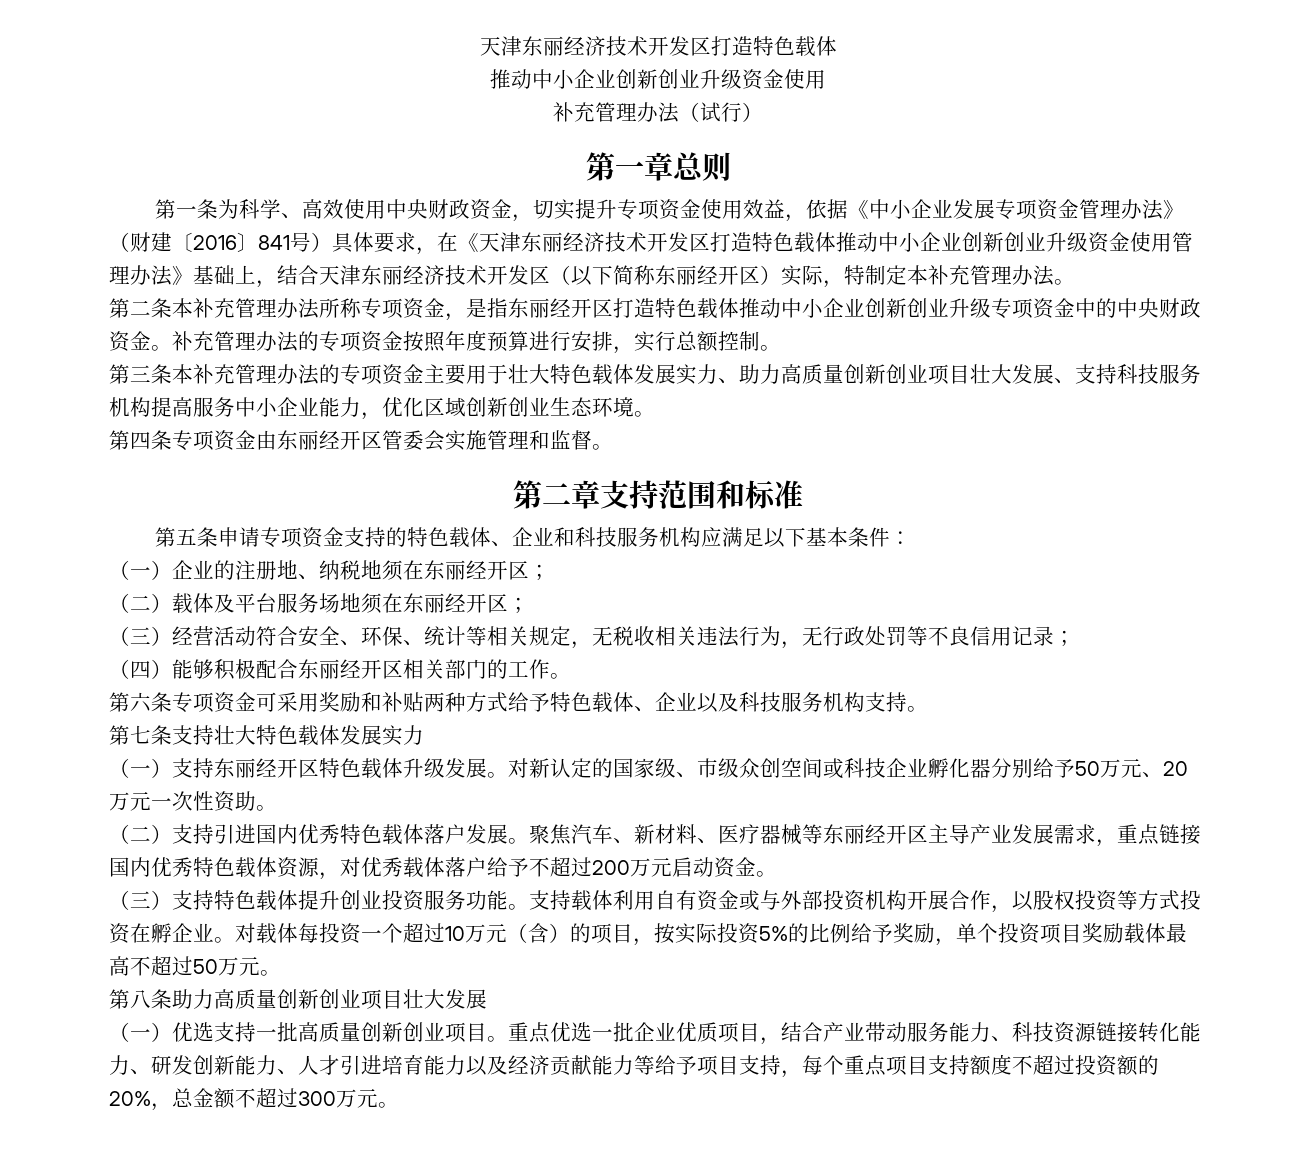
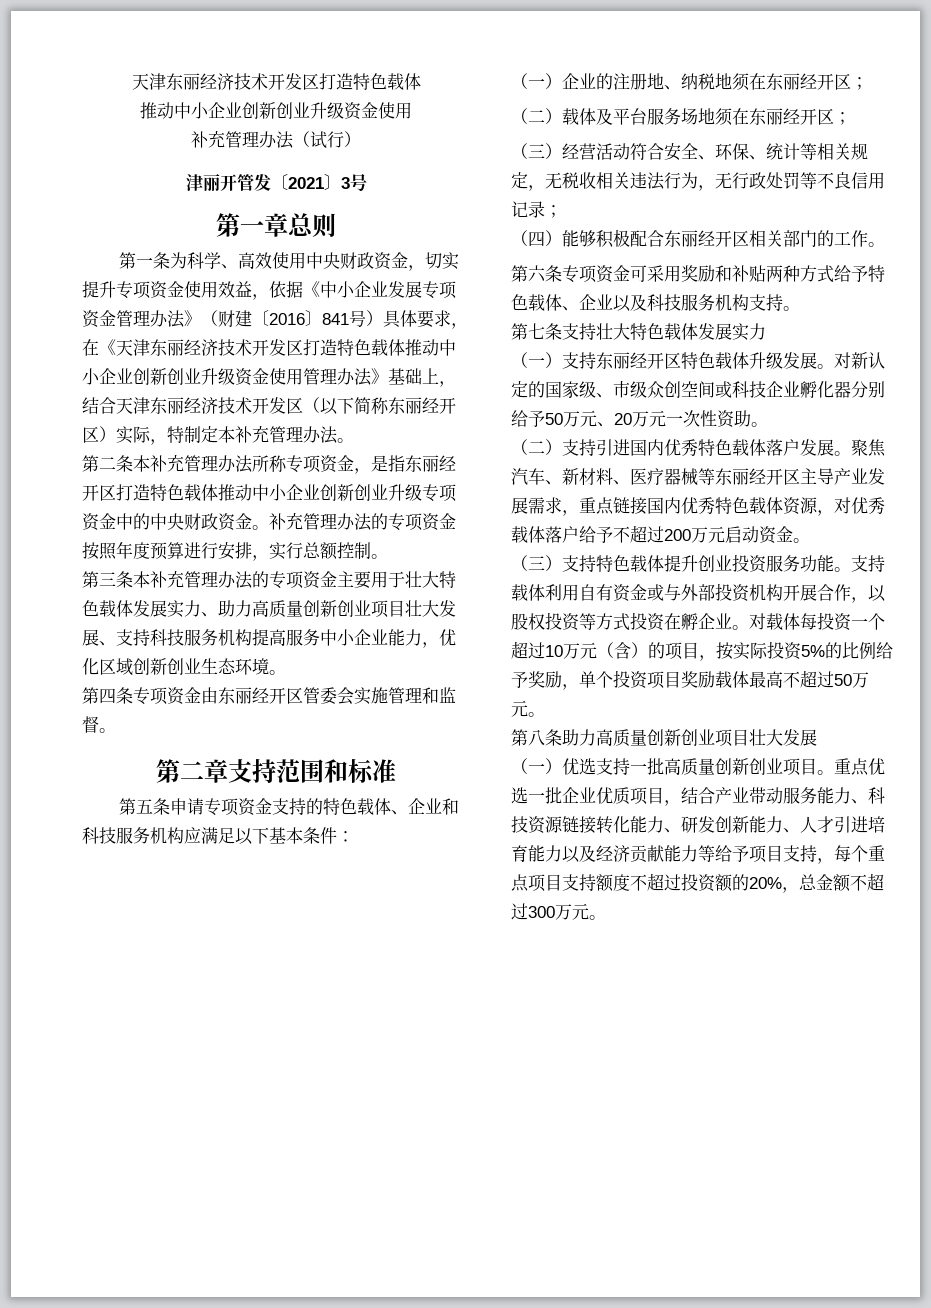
(763, 112) none -> [185,174,367,191] // 津丽开管发〔2021〕3号

